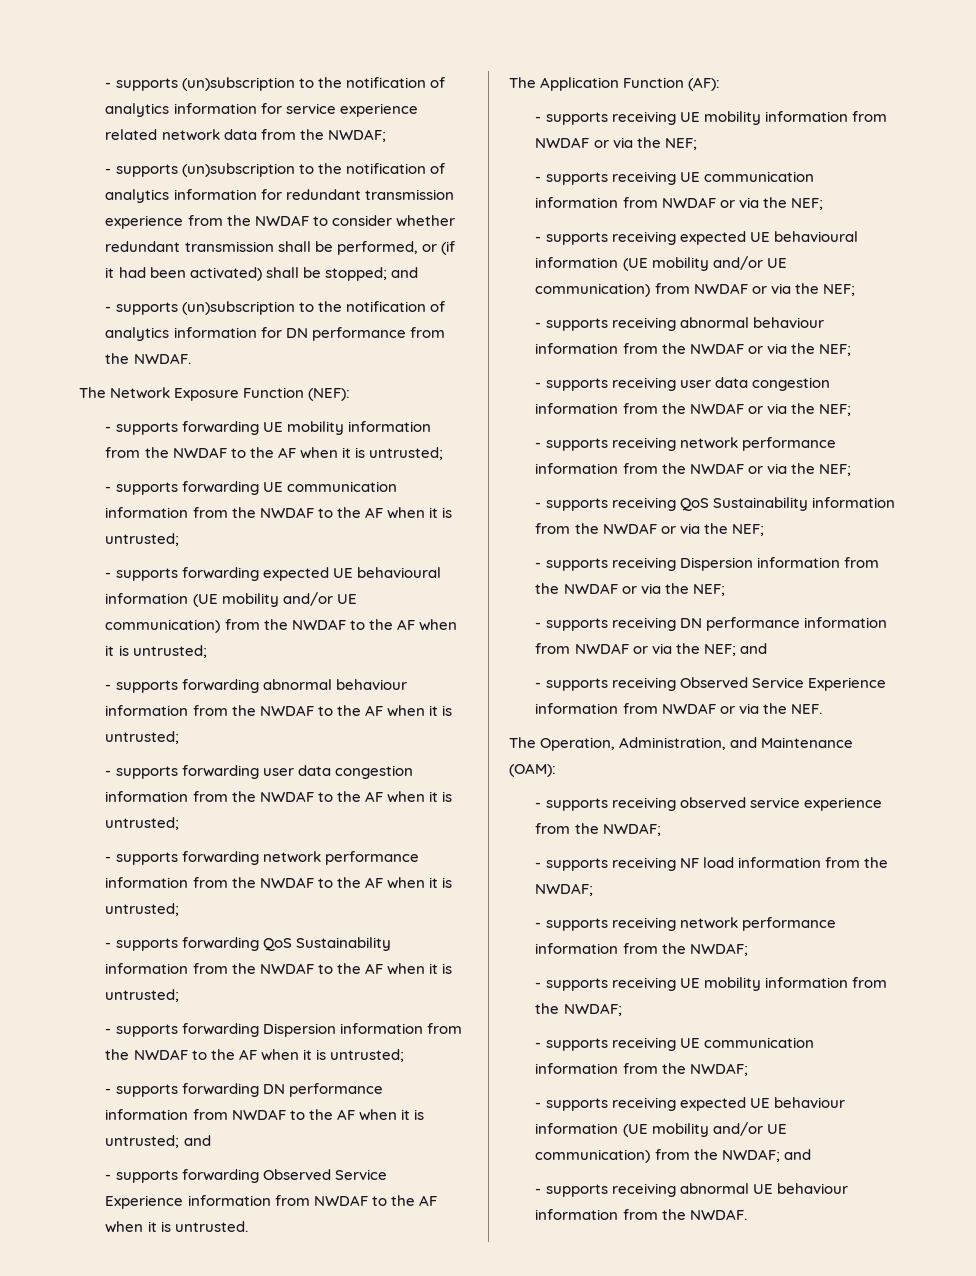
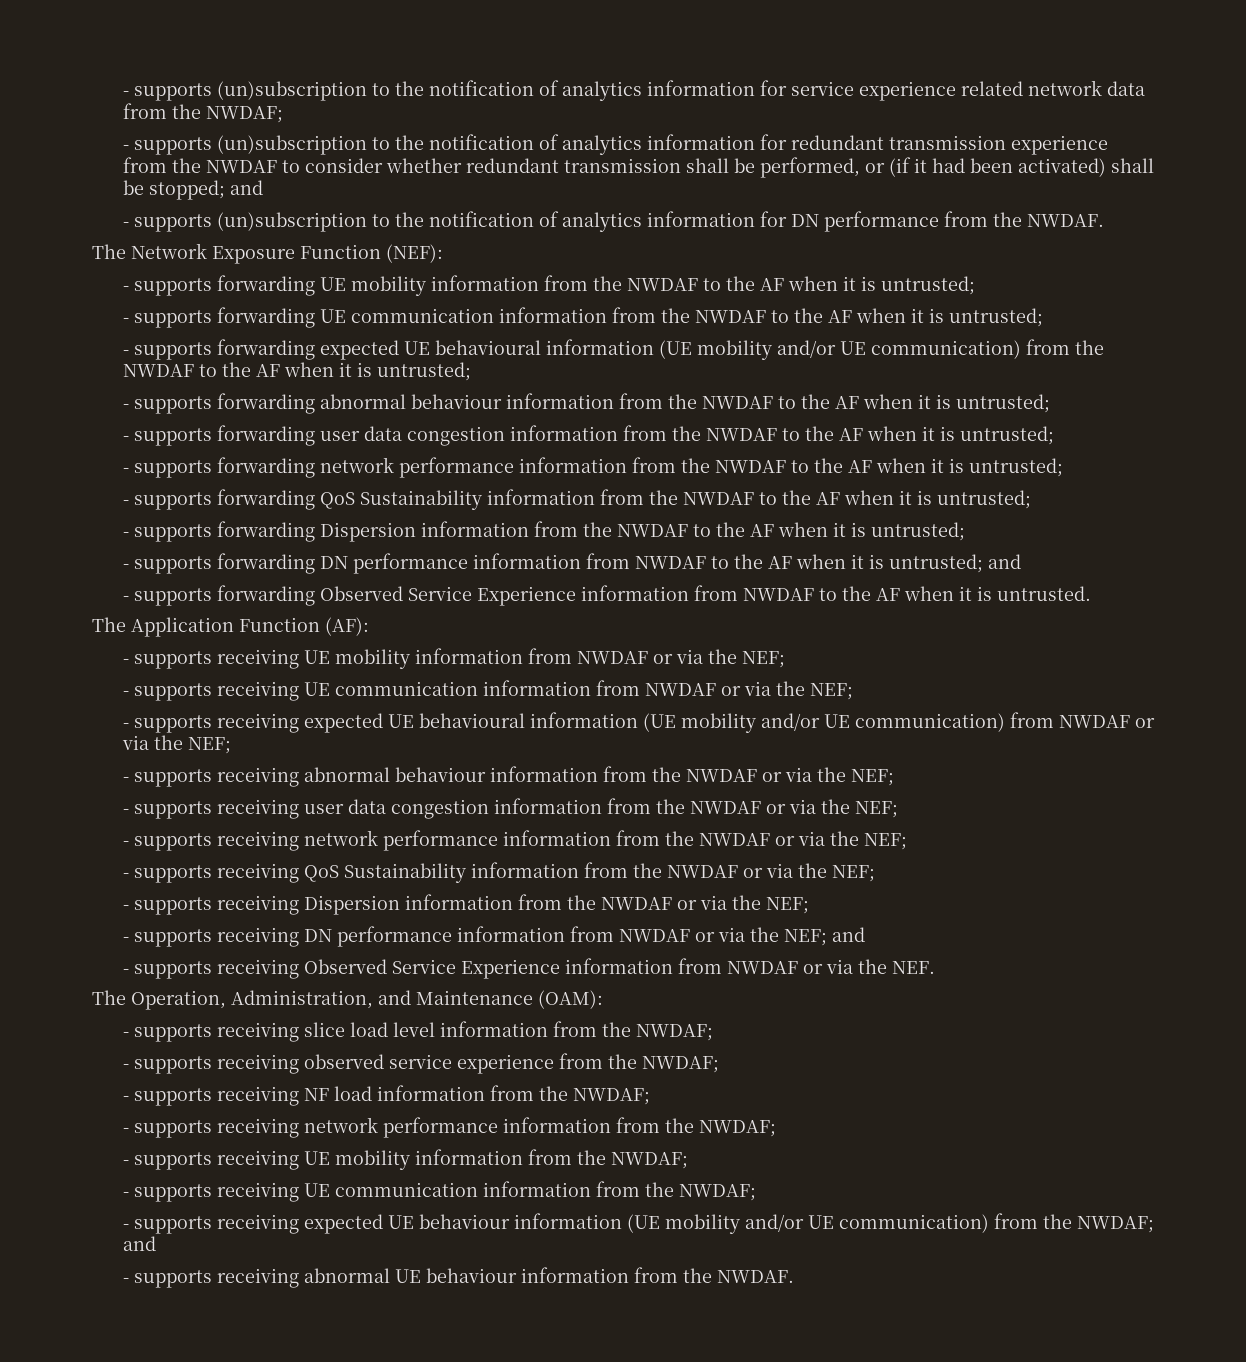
(556, 770) none -> [122,1021,713,1042] // - supports receiving slice load level information from the NWDAF;

